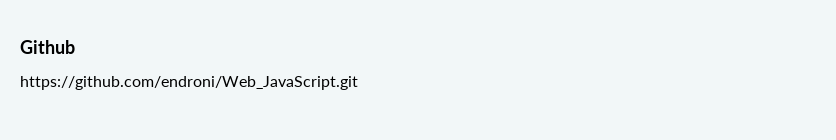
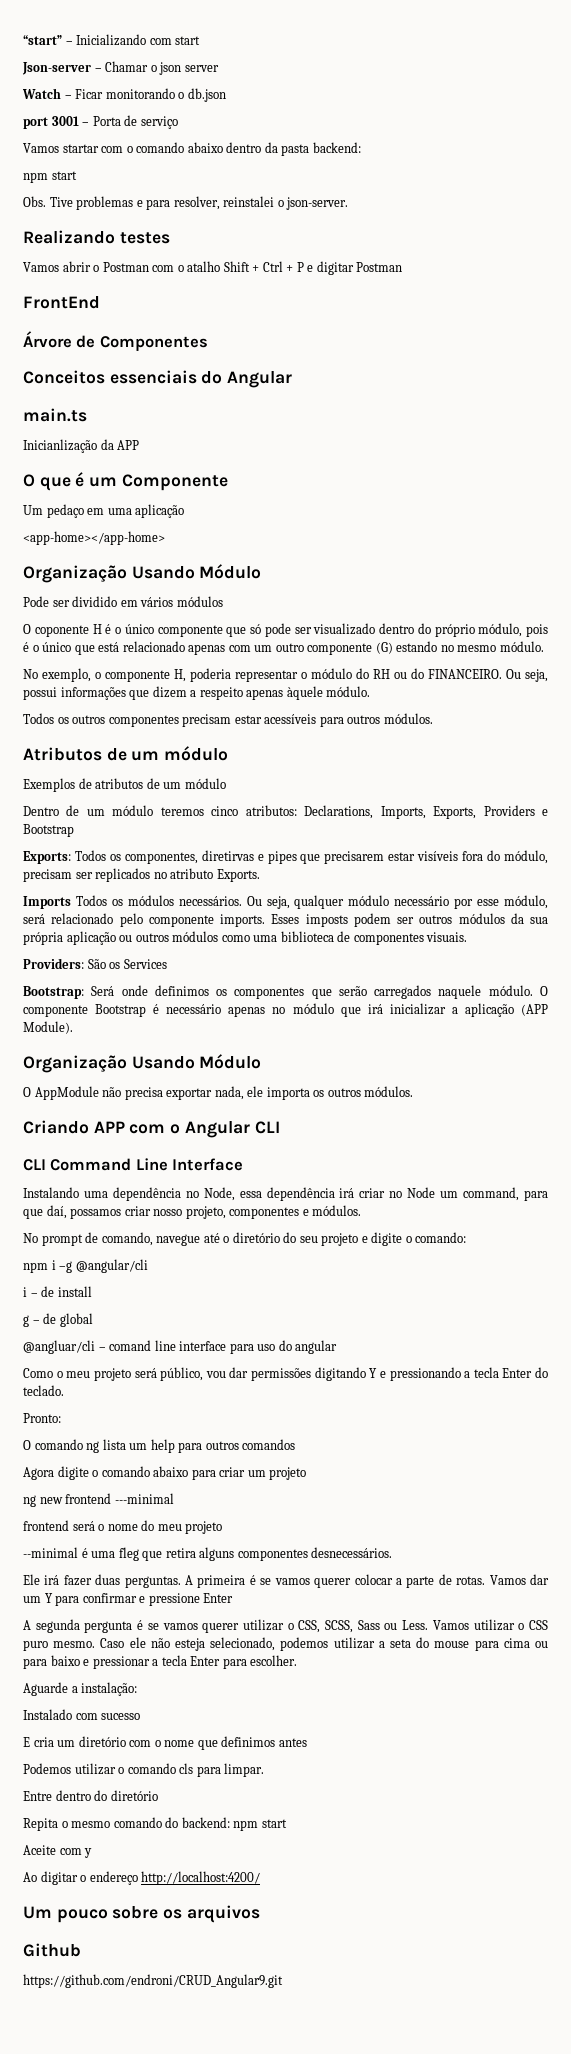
(20, 47) none -> [23,34,201,46] [22,61,219,75] [22,88,226,102] [23,115,178,129] [23,142,361,156] [23,171,77,183] [23,196,349,210] [23,230,170,244] [23,261,403,275] [23,296,100,309] [23,331,208,351] [23,370,293,388] [23,408,87,422] [23,439,140,453] [23,472,228,491] [23,504,185,518] [23,531,165,545] [23,564,262,583] [23,596,223,607] [23,623,548,637] [23,641,544,655] [23,668,548,682] [23,686,371,700] [23,713,433,727] [23,746,229,761] [23,778,226,792] [23,805,548,819] [23,824,74,837] [23,850,548,864] [23,868,260,882] [23,895,549,909] [23,913,548,927] [23,931,468,945] [23,958,167,969] [23,985,548,999] [23,1003,548,1017] [23,1021,73,1034] [23,1054,262,1073] [23,1086,414,1100] [23,1120,280,1138] [23,1158,244,1171] [23,1187,548,1201] [23,1205,362,1219] [23,1232,467,1246] [23,1259,148,1273] [23,1286,92,1297] [23,1313,93,1327] [23,1340,338,1354] [23,1367,548,1381] [23,1385,64,1396] [23,1413,61,1423] [23,1439,296,1453] [23,1466,307,1480] [23,1493,174,1507] [23,1520,223,1534] [23,1547,393,1561] [23,1574,550,1588] [23,1593,234,1606] [23,1619,548,1633] [23,1637,548,1651] [23,1655,298,1669] [23,1682,138,1696] [23,1709,141,1720] [23,1736,307,1750] [23,1763,265,1777] [23,1790,158,1801] [23,1817,287,1831] [23,1845,93,1858] [23,1871,261,1885] [23,1905,260,1923] “start” – Inicializando com start // Json-server – Chamar o json server // Watch – Ficar monitorando o db.json // port 3001 – Porta de serviço // Vamos startar com o comando abaixo dentro da pasta backend: // npm start // Obs. Tive problemas e para resolver, reinstalei o json-server. // Realizando testes // Vamos abrir o Postman com o atalho Shift + Ctrl + P e digitar Postman // FrontEnd // Árvore de Componentes // Conceitos essenciais do Angular // main.ts // Inicianlização da APP // O que é um Componente // Um pedaço em uma aplicação // <app-home></app-home> // Organização Usando Módulo // Pode ser dividido em vários módulos // O coponente H é o único componente que só pode ser visualizado dentro do próprio módulo, pois é o único que está relacionado apenas com um outro componente (G) estando no mesmo módulo. // No exemplo, o componente H, poderia representar o módulo do RH ou do FINANCEIRO. Ou seja, possui informações que dizem a respeito apenas àquele módulo. // Todos os outros componentes precisam estar acessíveis para outros módulos. // Atributos de um módulo // Exemplos de atributos de um módulo // Dentro de um módulo teremos cinco atributos: Declarations, Imports, Exports, Providers e Bootstrap // Exports: Todos os componentes, diretirvas e pipes que precisarem estar visíveis fora do módulo, precisam ser replicados no atributo Exports. // Imports Todos os módulos necessários. Ou seja, qualquer módulo necessário por esse módulo, será relacionado pelo componente imports. Esses imposts podem ser outros módulos da sua própria aplicação ou outros módulos como uma biblioteca de componentes visuais. // Providers: São os Services // Bootstrap: Será onde definimos os componentes que serão carregados naquele módulo. O componente Bootstrap é necessário apenas no módulo que irá inicializar a aplicação (APP Module). // Organização Usando Módulo // O AppModule não precisa exportar nada, ele importa os outros módulos. // Criando APP com o Angular CLI // CLI Command Line Interface // Instalando uma dependência no Node, essa dependência irá criar no Node um command, para que daí, possamos criar nosso projeto, componentes e módulos. // No prompt de comando, navegue até o diretório do seu projeto e digite o comando: // npm i –g @angular/cli // i – de install // g – de global // @angluar/cli – comand line interface para uso do angular // Como o meu projeto será público, vou dar permissões digitando Y e pressionando a tecla Enter do teclado. // Pronto: // O comando ng lista um help para outros comandos // Agora digite o comando abaixo para criar um projeto // ng new frontend ---minimal // frontend será o nome do meu projeto // --minimal é uma fleg que retira alguns componentes desnecessários. // Ele irá fazer duas perguntas. A primeira é se vamos querer colocar a parte de rotas. Vamos dar um Y para confirmar e pressione Enter // A segunda pergunta é se vamos querer utilizar o CSS, SCSS, Sass ou Less. Vamos utilizar o CSS puro mesmo. Caso ele não esteja selecionado, podemos utilizar a seta do mouse para cima ou para baixo e pressionar a tecla Enter para escolher. // Aguarde a instalação: // Instalado com sucesso // E cria um diretório com o nome que definimos antes // Podemos utilizar o comando cls para limpar. // Entre dentro do diretório // Repita o mesmo comando do backend: npm start // Aceite com y // Ao digitar o endereço http://localhost:4200/ // Um pouco sobre os arquivos //
[20,76,358,90] https://github.com/endroni/Web_JavaScript.git -> [23,1974,283,1988] https://github.com/endroni/CRUD_Angular9.git

